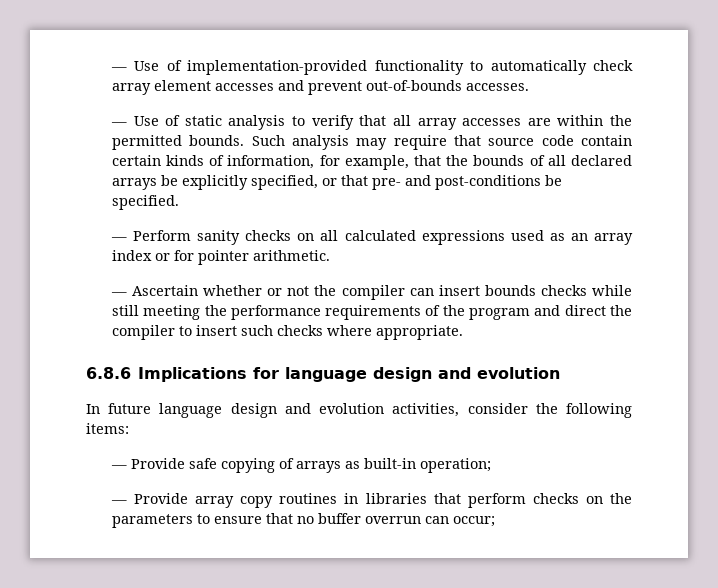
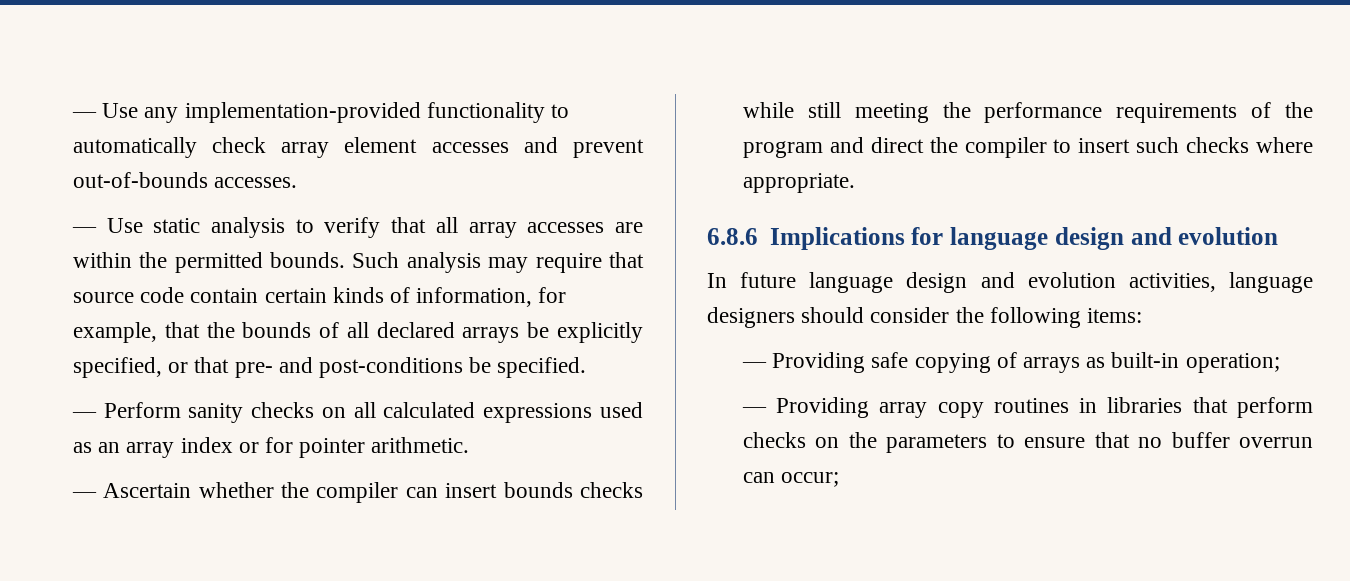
[110,60,182,71] — Use of -> [71,103,179,123] — Use any
[165,115,181,126] of -> (143, 225) none
[267,286,310,296] or not -> (274, 490) none
(460, 410) none -> [1229,272,1313,293] [707,307,865,328] language designers should
[130,458,185,469] Provide -> [772,352,866,373] Providing
[134,493,189,504] Provide -> [776,397,870,418] Providing

